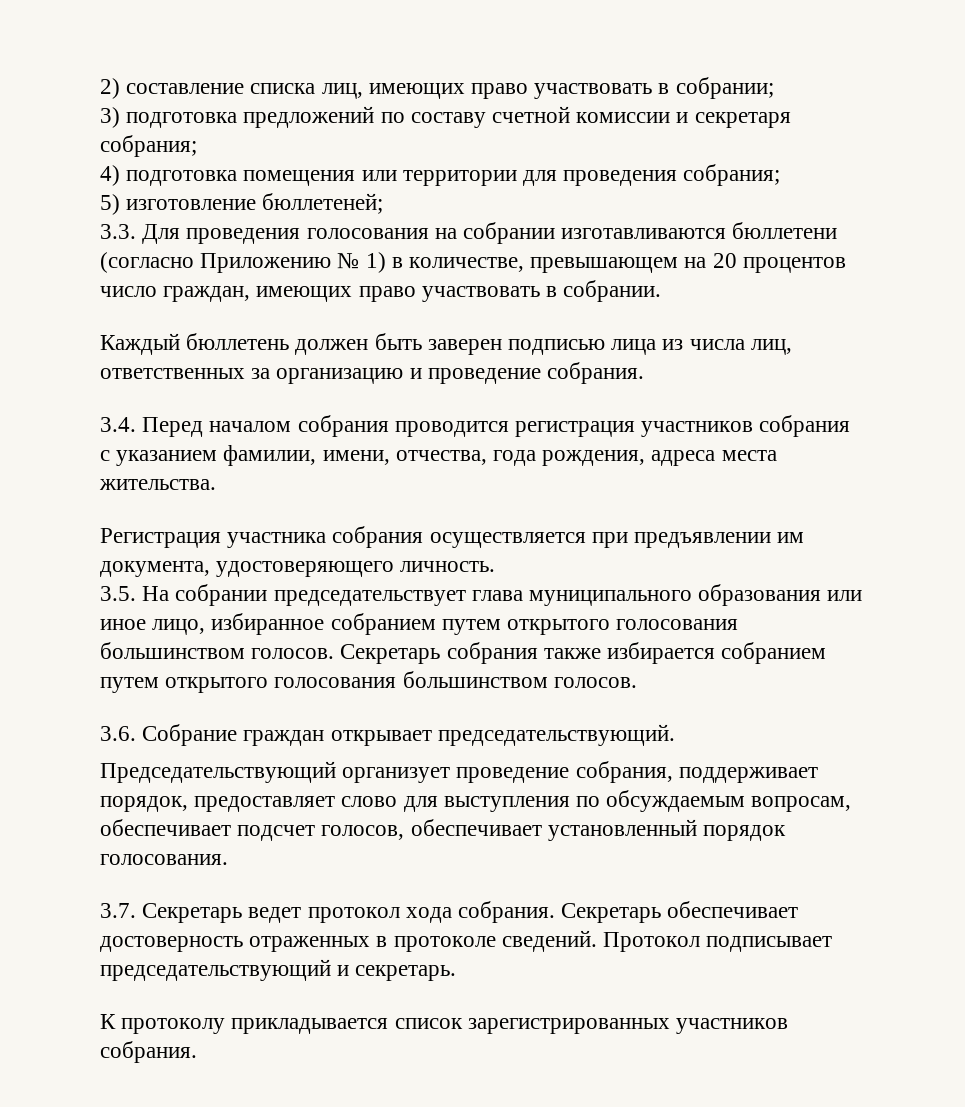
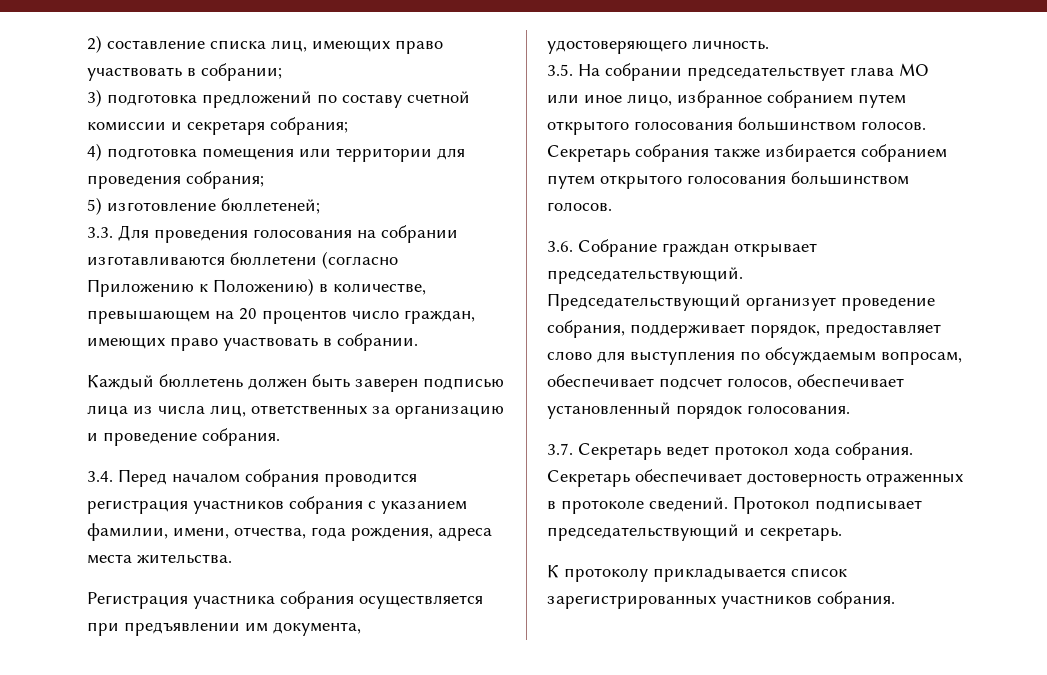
[337,252,386,273] № 1) -> [199,278,314,296] к Положению)
[529,584,822,606] муниципального образования -> [899,63,929,76] МО
[211,613,325,635] избиранное -> [677,90,762,108] избранное

